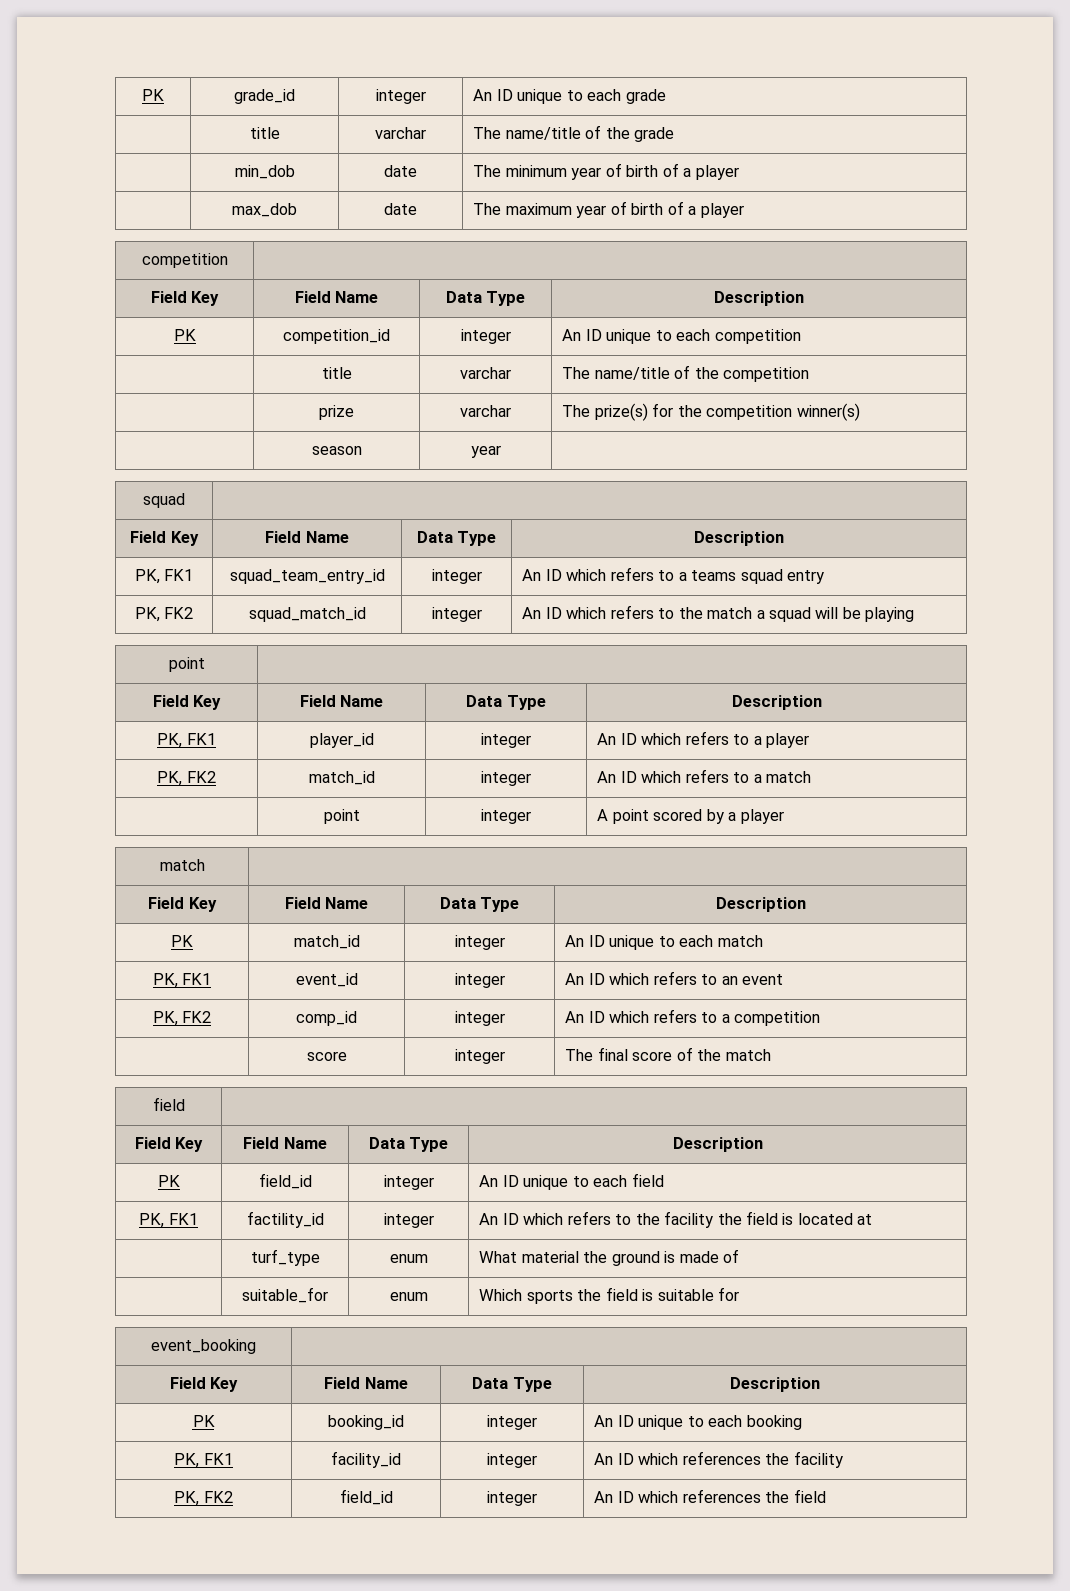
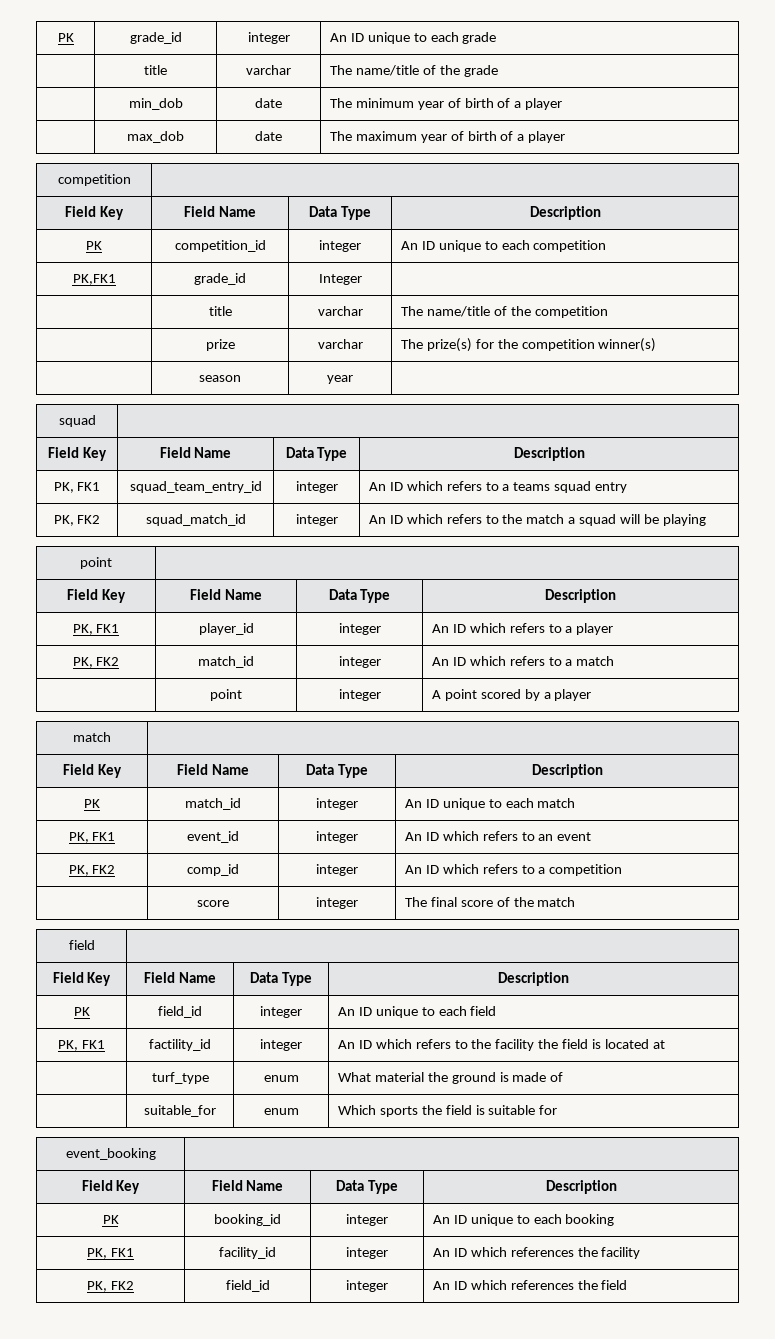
(801, 336) none -> [72,274,116,285] [194,273,246,285] [318,274,362,285] // PK,FK1 | grade_id | Integer |

